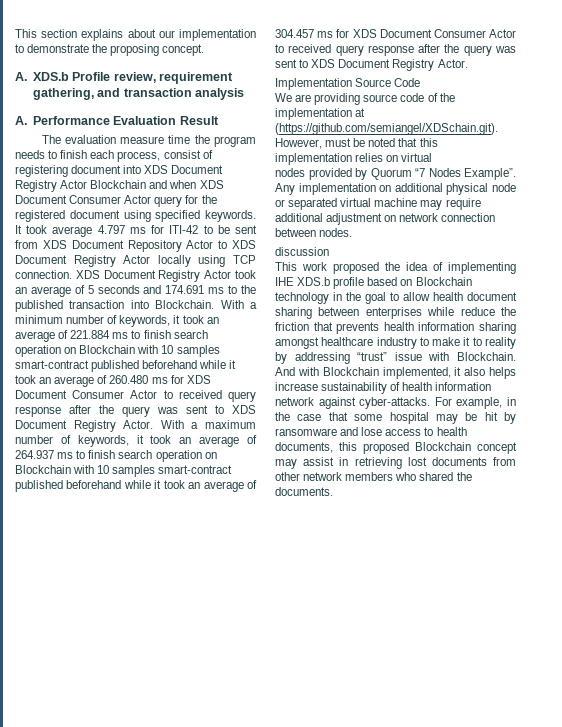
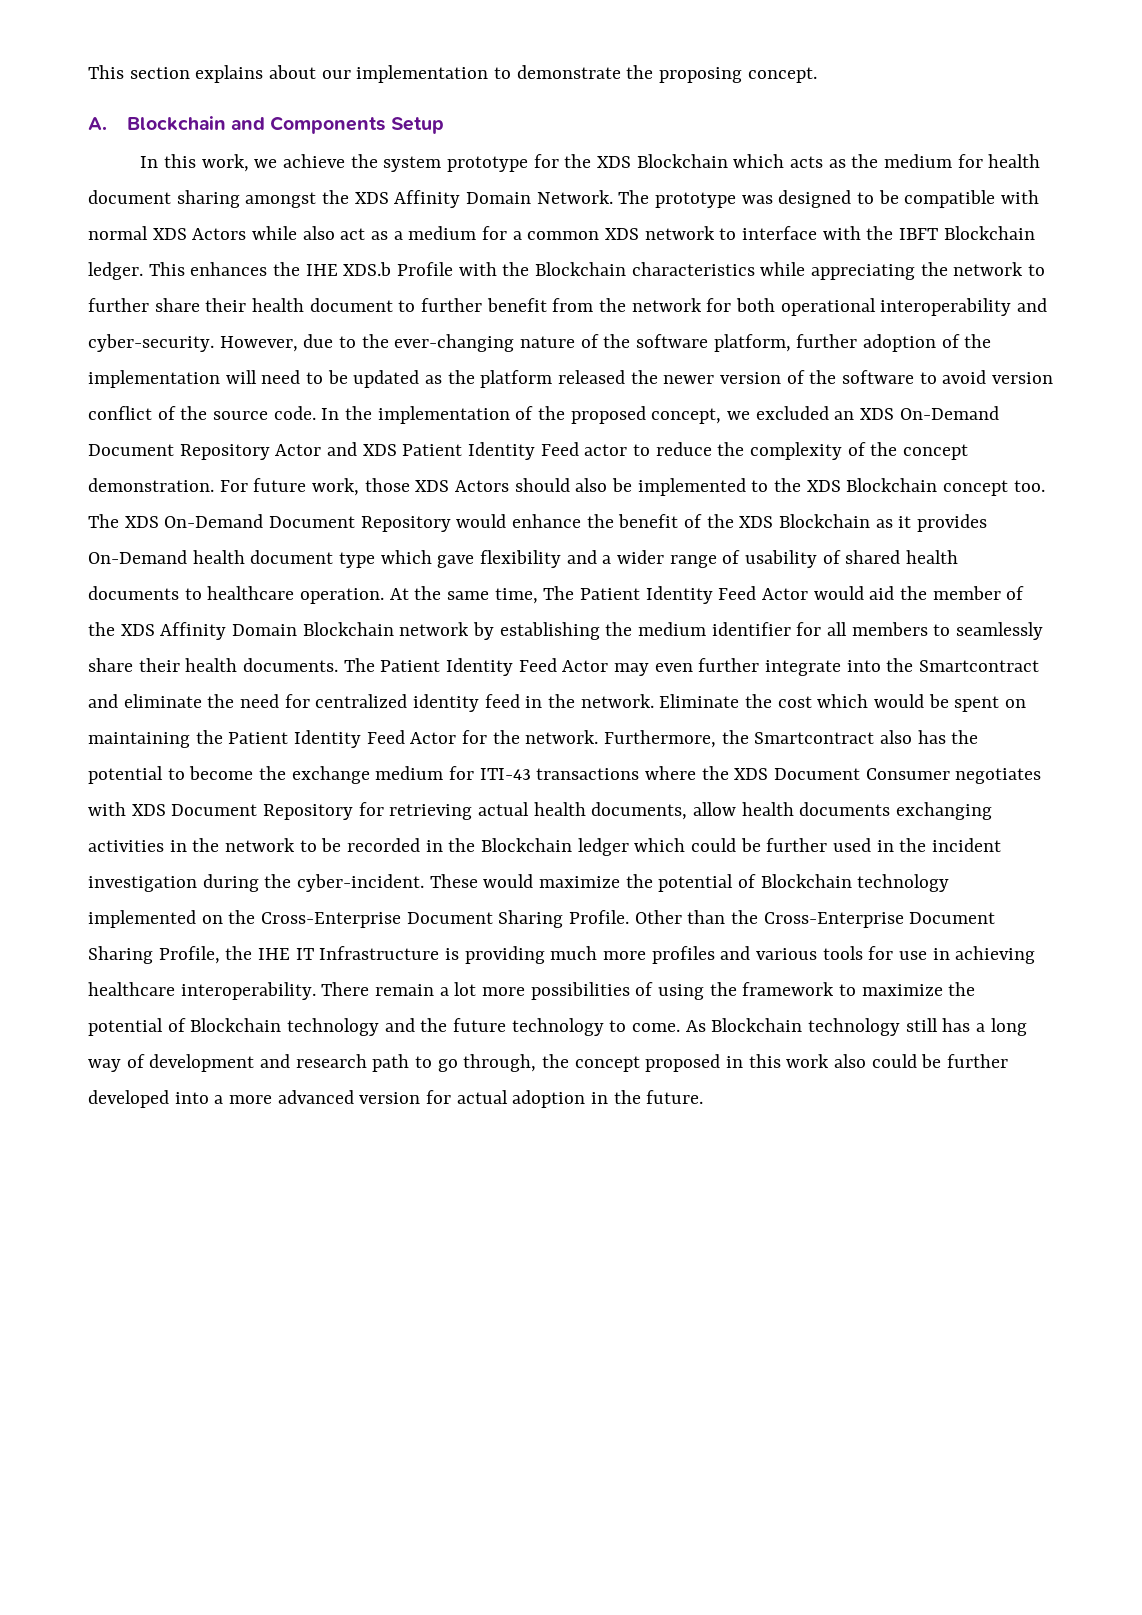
[32,72,233,84] [32,88,244,100] [15,116,219,125] [41,135,256,147] [15,150,213,162] [15,165,224,177] [15,180,224,192] [15,195,217,207] [15,210,256,222] [15,225,257,237] [15,240,256,252] [15,255,256,267] [15,270,256,282] [15,285,256,297] [15,300,257,312] [15,315,219,327] [15,330,208,342] [15,345,220,357] [15,360,237,372] [15,375,211,387] [15,390,256,402] [15,405,256,417] [15,420,256,432] [15,435,257,447] [15,450,217,462] [15,465,233,477] [15,480,257,492] [275,29,516,38] [275,44,516,56] [275,59,468,71] [275,78,421,90] [275,93,455,105] [275,108,366,120] [275,123,498,135] [275,138,438,149] [275,153,433,165] [275,168,516,180] [275,183,516,195] [275,198,481,210] [275,213,496,225] [275,228,353,237] [275,247,329,256] [275,262,516,274] [275,277,472,289] [275,292,517,304] [275,307,516,319] [275,322,516,334] [275,337,516,349] [275,352,516,364] [275,367,516,379] [275,382,492,394] [275,397,516,409] [275,412,516,424] [275,427,467,436] [275,442,517,454] [275,457,516,469] [275,472,472,481] [275,487,333,496] XDS.b Profile review, requirement gathering, and transaction analysis // A. Performance Evaluation Result // The evaluation measure time the program needs to finish each process, consist of registering document into XDS Document Registry Actor Blockchain and when XDS Document Consumer Actor query for the registered document using specified keywords. It took average 4.797 ms for ITI-42 to be sent from XDS Document Repository Actor to XDS Document Registry Actor locally using TCP connection. XDS Document Registry Actor took an average of 5 seconds and 174.691 ms to the published transaction into Blockchain. With a minimum number of keywords, it took an average of 221.884 ms to finish search operation on Blockchain with 10 samples smart-contract published beforehand while it took an average of 260.480 ms for XDS Document Consumer Actor to received query response after the query was sent to XDS Document Registry Actor. With a maximum number of keywords, it took an average of 264.937 ms to finish search operation on Blockchain with 10 samples smart-contract published beforehand while it took an average of 304.457 ms for XDS Document Consumer Actor to received query response after the query was sent to XDS Document Registry Actor. // Implementation Source Code // We are providing source code of the implementation at (https://github.com/semiangel/XDSchain.git). However, must be noted that this implementation relies on virtual // nodes provided by Quorum “7 Nodes Example”. Any implementation on additional physical node or separated virtual machine may require additional adjustment on network connection between nodes. // discussion // This work proposed the idea of implementing IHE XDS.b profile based on Blockchain technology in the goal to allow health document sharing between enterprises while reduce the friction that prevents health information sharing amongst healthcare industry to make it to reality by addressing “trust” issue with Blockchain. And with Blockchain implemented, it also helps increase sustainability of health information network against cyber-attacks. For example, in the case that some hospital may be hit by ransomware and lose access to health documents, this proposed Blockchain concept may assist in retrieving lost documents from other network members who shared the documents. -> [126,116,444,134] [140,154,1041,172] [88,190,1040,208] [88,226,1035,240] [88,262,1046,280] [88,298,1048,316] [88,334,992,352] [88,370,1054,388] [88,406,999,424] [88,442,969,460] [88,478,1045,496] [88,514,988,532] [88,550,959,568] [88,586,1025,604] [88,622,1044,640] [88,658,1040,676] [88,694,1027,712] [88,730,979,748] [88,766,1042,784] [88,802,993,820] [88,838,1002,856] [88,874,950,892] [88,910,996,928] [88,946,1036,964] [88,982,976,1000] [88,1018,1027,1036] [88,1054,1009,1072] [88,1090,704,1108] Blockchain and Components Setup // In this work, we achieve the system prototype for the XDS Blockchain which acts as the medium for health document sharing amongst the XDS Affinity Domain Network. The prototype was designed to be compatible with normal XDS Actors while also act as a medium for a common XDS network to interface with the IBFT Blockchain ledger. This enhances the IHE XDS.b Profile with the Blockchain characteristics while appreciating the network to further share their health document to further benefit from the network for both operational interoperability and cyber-security. However, due to the ever-changing nature of the software platform, further adoption of the implementation will need to be updated as the platform released the newer version of the software to avoid version conflict of the source code. In the implementation of the proposed concept, we excluded an XDS On-Demand Document Repository Actor and XDS Patient Identity Feed actor to reduce the complexity of the concept demonstration. For future work, those XDS Actors should also be implemented to the XDS Blockchain concept too. The XDS On-Demand Document Repository would enhance the benefit of the XDS Blockchain as it provides On-Demand health document type which gave flexibility and a wider range of usability of shared health documents to healthcare operation. At the same time, The Patient Identity Feed Actor would aid the member of the XDS Affinity Domain Blockchain network by establishing the medium identifier for all members to seamlessly share their health documents. The Patient Identity Feed Actor may even further integrate into the Smartcontract and eliminate the need for centralized identity feed in the network. Eliminate the cost which would be spent on maintaining the Patient Identity Feed Actor for the network. Furthermore, the Smartcontract also has the potential to become the exchange medium for ITI-43 transactions where the XDS Document Consumer negotiates with XDS Document Repository for retrieving actual health documents, allow health documents exchanging activities in the network to be recorded in the Blockchain ledger which could be further used in the incident investigation during the cyber-incident. These would maximize the potential of Blockchain technology implemented on the Cross-Enterprise Document Sharing Profile. Other than the Cross-Enterprise Document Sharing Profile, the IHE IT Infrastructure is providing much more profiles and various tools for use in achieving healthcare interoperability. There remain a lot more possibilities of using the framework to maximize the potential of Blockchain technology and the future technology to come. As Blockchain technology still has a long way of development and research path to go through, the concept proposed in this work also could be further developed into a more advanced version for actual adoption in the future.

